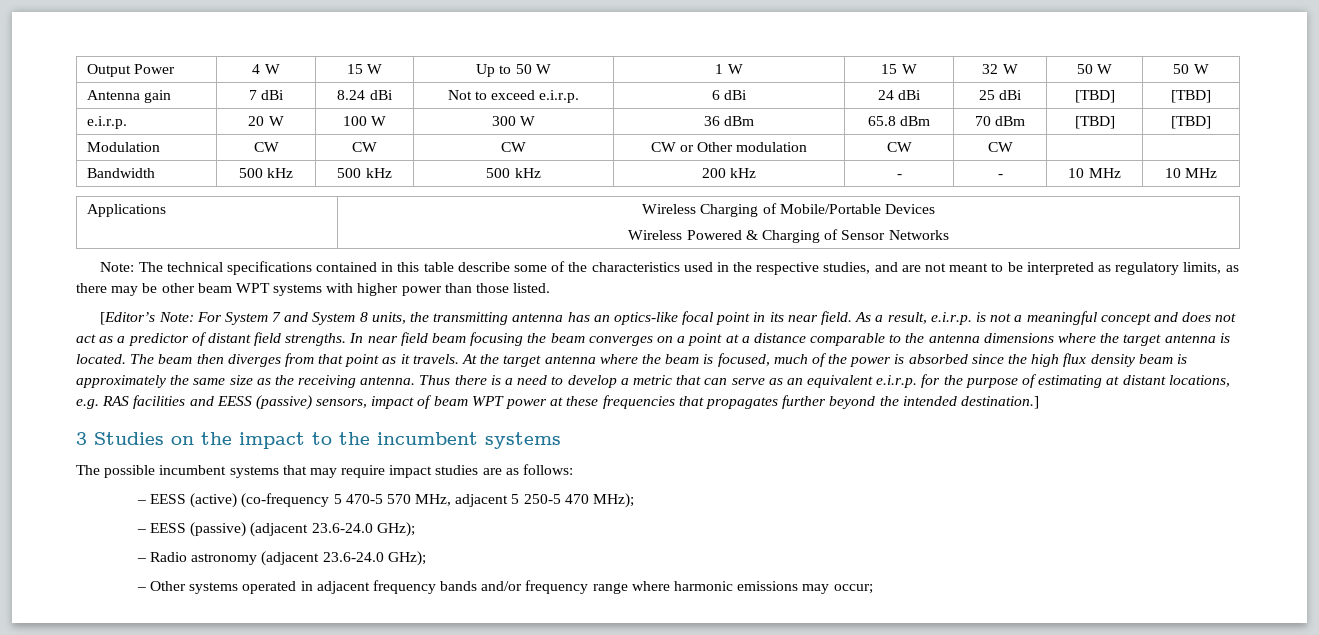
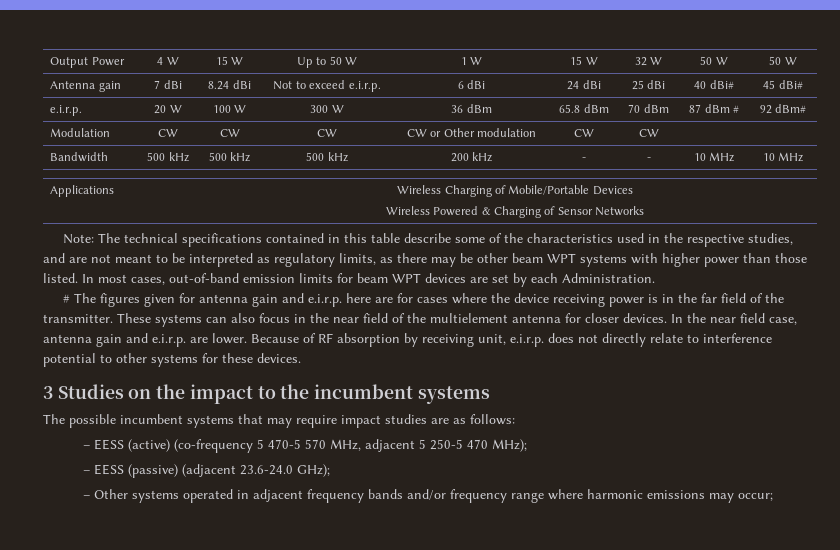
[1074,90,1115,103] [1171,90,1211,103] [TBD] | [TBD] -> [694,80,734,89] [763,80,803,89] 40 dBi# | 45 dBi#
[1074,116,1115,129] [1171,116,1211,129] [TBD] | [TBD] -> [689,104,739,113] [759,104,807,114] 87 dBm # | 92 dBm#
[100,311,1237,325] [76,332,1230,346] [76,353,1187,367] [76,374,1230,388] [76,395,1039,410] // [Editor’s Note: For System 7 and System 8 units, the transmitting antenna has an optics-like focal point in its near field. As a result, e.i.r.p. is not a meaningful concept and does not act as a predictor of distant field strengths. In near field beam focusing the beam converges on a point at a distance comparable to the antenna dimensions where the target antenna is located. The beam then diverges from that point as it travels. At the target antenna where the beam is focused, much of the power is absorbed since the high flux density beam is approximately the same size as the receiving antenna. Thus there is a need to develop a metric that can serve as an equivalent e.i.r.p. for the purpose of estimating at distant locations, e.g. RAS facilities and EESS (passive) sensors, impact of beam WPT power at these frequencies that propagates further beyond the intended destination.] -> [82,273,655,287] [62,293,784,307] [43,313,797,327] [43,333,772,347] [43,353,301,367] In most cases, out-of-band emission limits for beam WPT devices are set by each Administration. // # The figures given for antenna gain and e.i.r.p. here are for cases where the device receiving power is in the far field of the transmitter. These systems can also focus in the near field of the multielement antenna for closer devices. In the near field case, antenna gain and e.i.r.p. are lower. Because of RF absorption by receiving unit, e.i.r.p. does not directly relate to interference potential to other systems for these devices.
[136,551,426,566] // – Radio astronomy (adjacent 23.6-24.0 GHz); -> (330, 470) none

